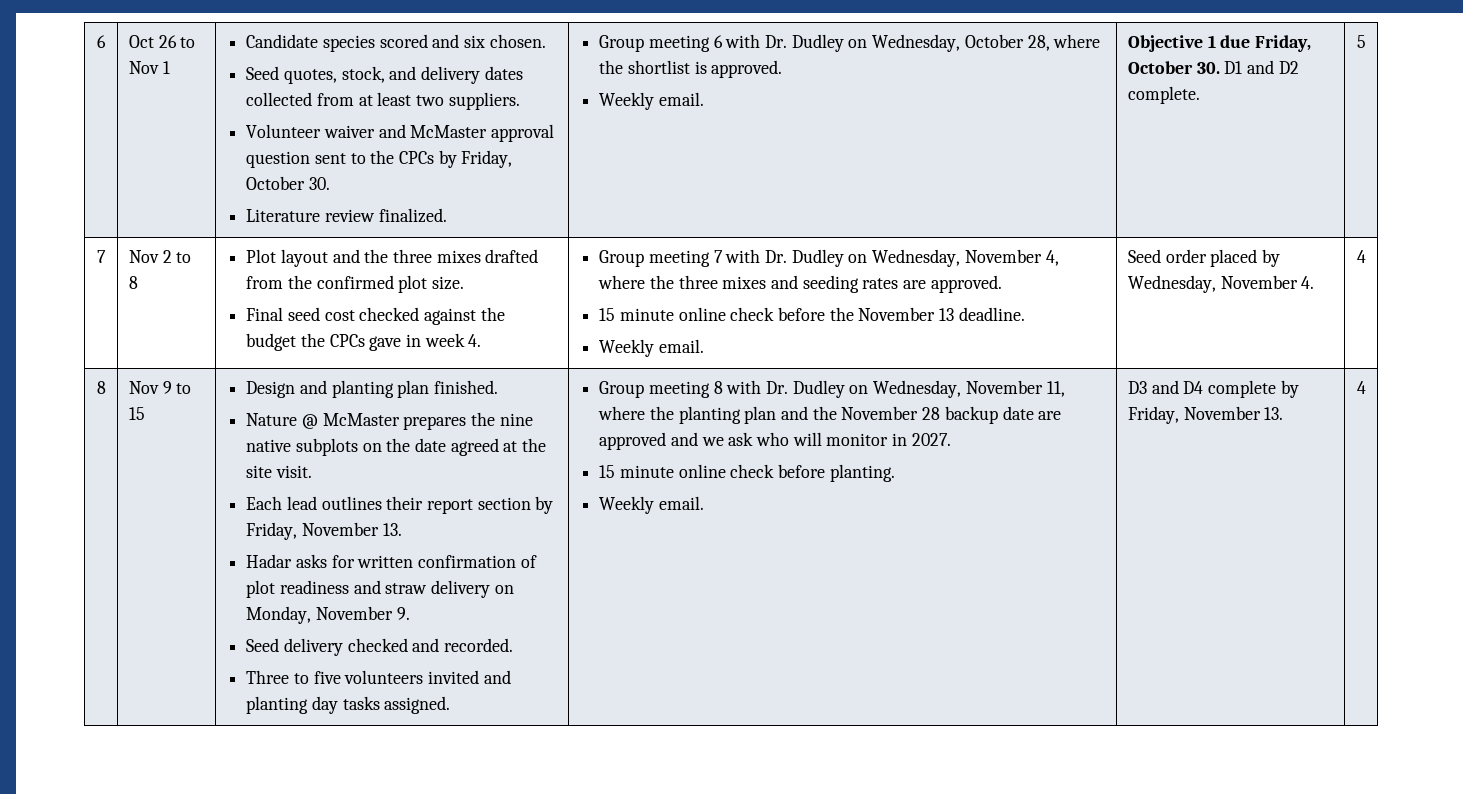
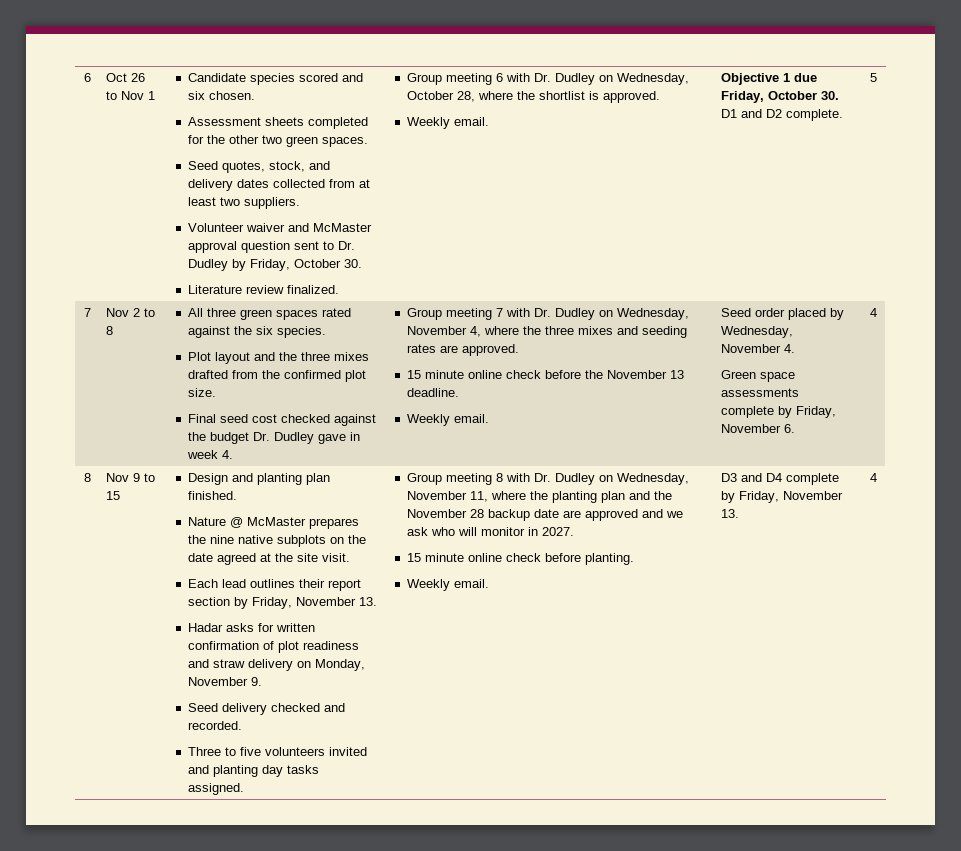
(546, 41) none -> [187,117,368,129] [187,135,368,147] // Assessment sheets completed for the other two green spaces.
[370,150,435,164] the CPCs -> [337,241,355,250] [187,259,228,271] Dr. Dudley
(138, 282) none -> [187,308,351,320] [187,326,326,338] All three green spaces rated against the six species. //
[300,333,365,347] the CPCs -> [252,432,314,444] Dr. Dudley
(1315, 282) none -> [720,370,795,382] [720,388,799,397] [720,406,836,418] [720,424,795,433] // Green space assessments complete by Friday, November 6.

